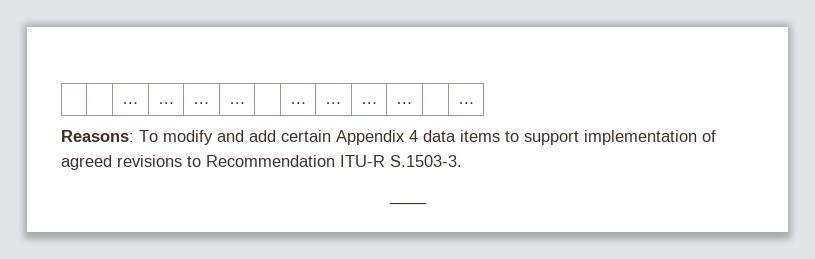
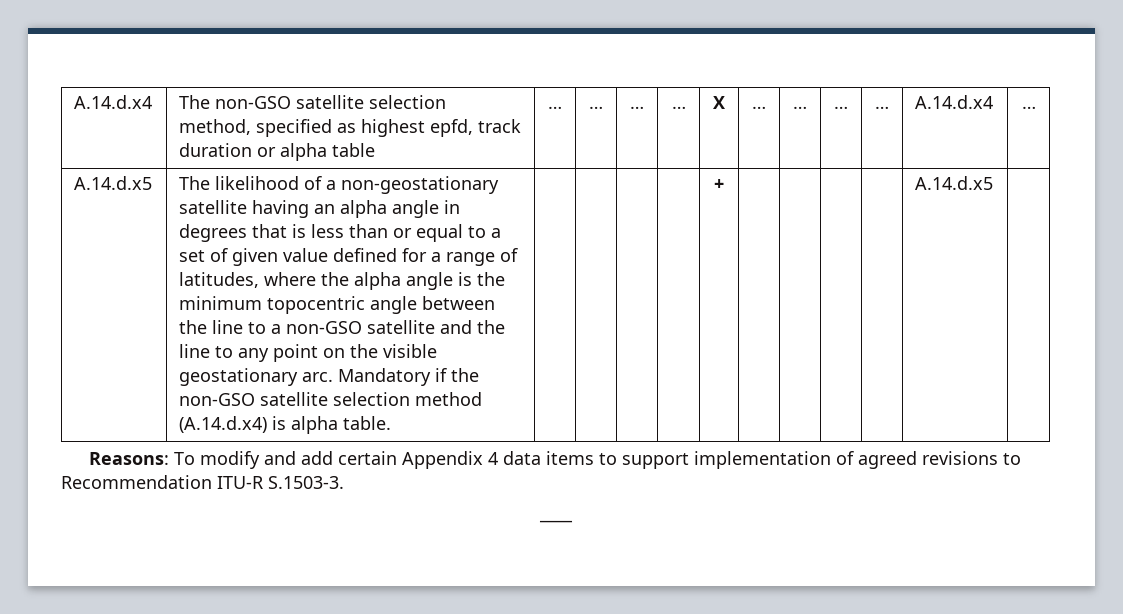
[122,102,139,104] [157,102,175,104] [193,102,210,104] [228,102,246,104] [289,102,307,104] [325,102,342,104] [360,102,378,104] [396,102,413,104] [457,102,475,104] | | … | … | … | … | | … | … | … | … | | … -> [74,95,153,109] [179,95,447,109] [179,119,522,137] [179,143,376,161] [548,106,562,109] [589,106,603,109] [630,106,644,109] [671,106,686,109] [713,96,725,109] [752,106,766,109] [793,106,807,109] [834,106,848,109] [875,106,889,109] [915,95,994,109] [1021,106,1036,109] [74,176,153,190] [179,176,500,194] [179,200,461,218] [179,224,502,242] [179,248,519,266] [179,272,506,290] [179,296,496,314] [179,320,506,334] [179,344,438,362] [179,368,480,386] [179,392,483,406] [179,416,392,434] [714,179,724,190] [915,176,994,190] A.14.d.x4 | The non-GSO satellite selection method, specified as highest epfd, track duration or alpha table | … | … | … | … | X | … | … | … | … | A.14.d.x4 | … // A.14.d.x5 | The likelihood of a non-geostationary satellite having an alpha angle in degrees that is less than or equal to a set of given value defined for a range of latitudes, where the alpha angle is the minimum topocentric angle between the line to a non-GSO satellite and the line to any point on the visible geostationary arc. Mandatory if the non-GSO satellite selection method (A.14.d.x4) is alpha table. | | | | | + | | | | | A.14.d.x5 |

